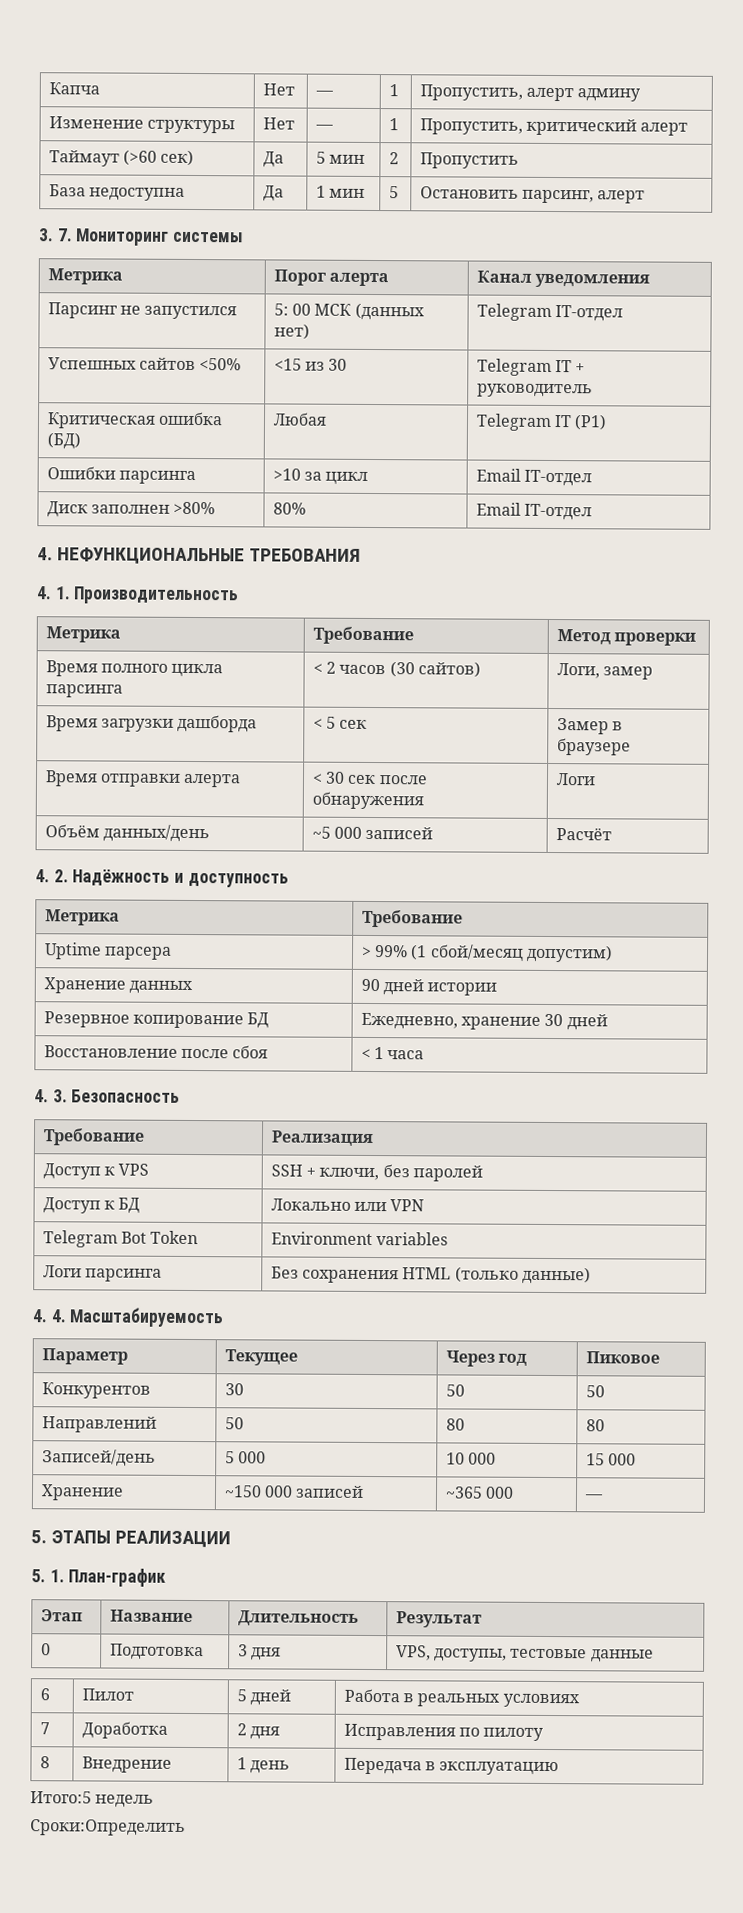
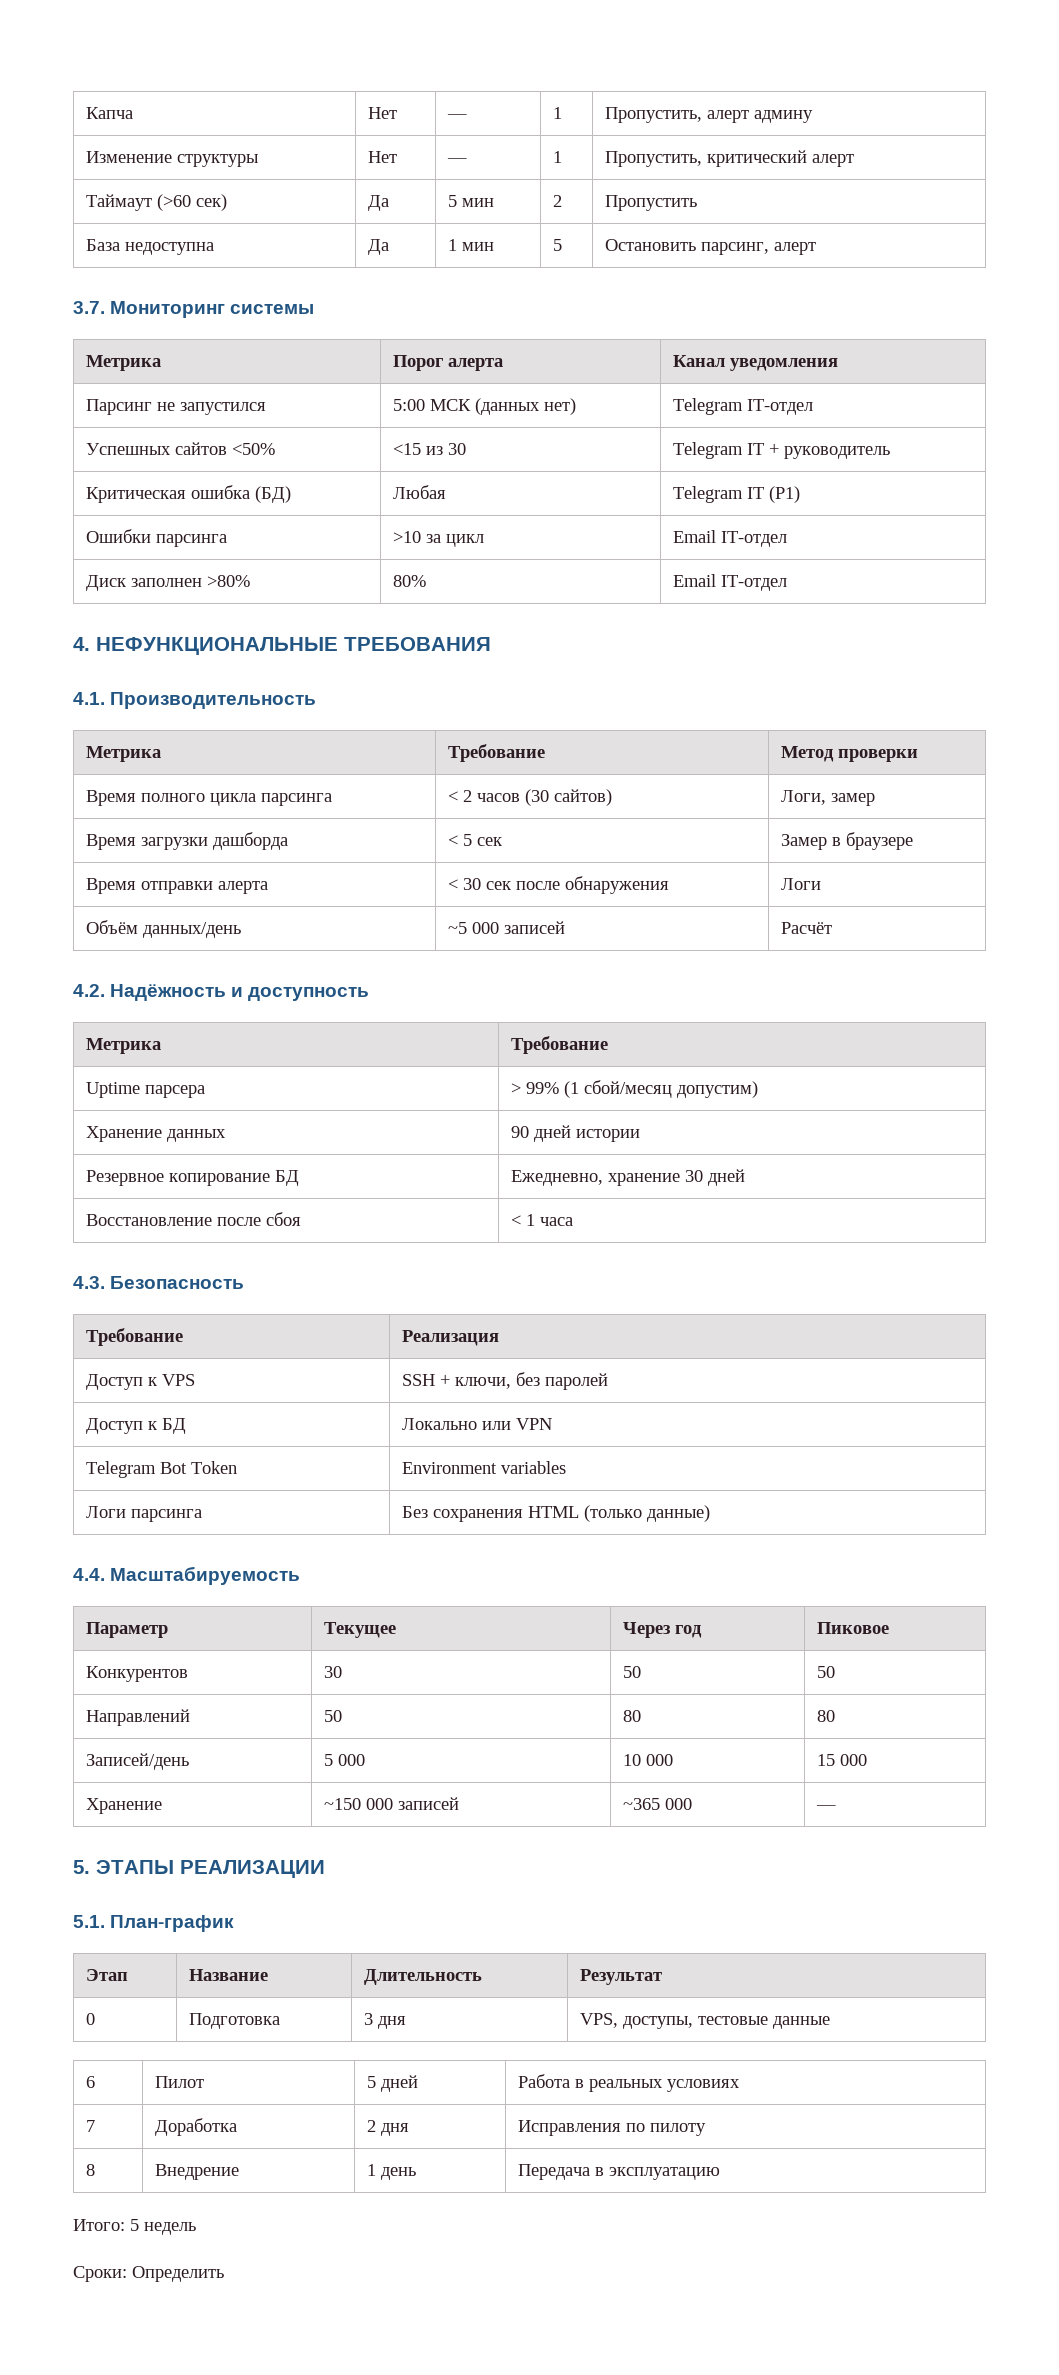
[38,228,73,242] 3. 7. -> [73,301,105,314] 3.7.
[273,303,312,316] 5: 00 -> [393,399,426,411] 5:00
[36,586,71,600] 4. 1. -> [73,692,105,705] 4.1.
[35,869,69,883] 4. 2. -> [73,984,105,997] 4.2.
[34,1089,68,1103] 4. 3. -> [73,1276,105,1289] 4.3.
[32,1309,67,1323] 4. 4. -> [73,1568,105,1581] 4.4.
[31,1569,65,1583] 5. 1. -> [73,1915,105,1928] 5.1.
[30,1791,92,1804] Итого:5 -> [73,2219,139,2231] Итого: 5
[30,1819,186,1836] Сроки:Определить -> [73,2266,224,2282] Сроки: Определить

